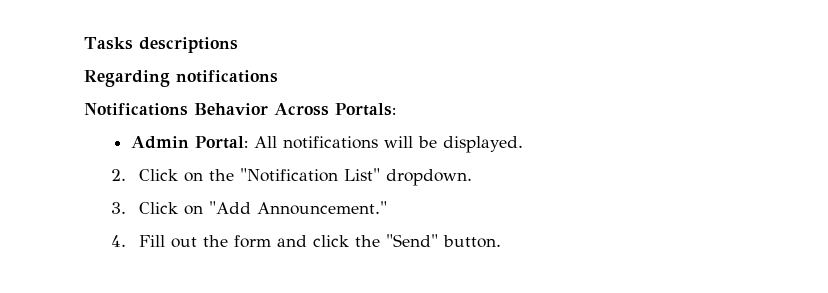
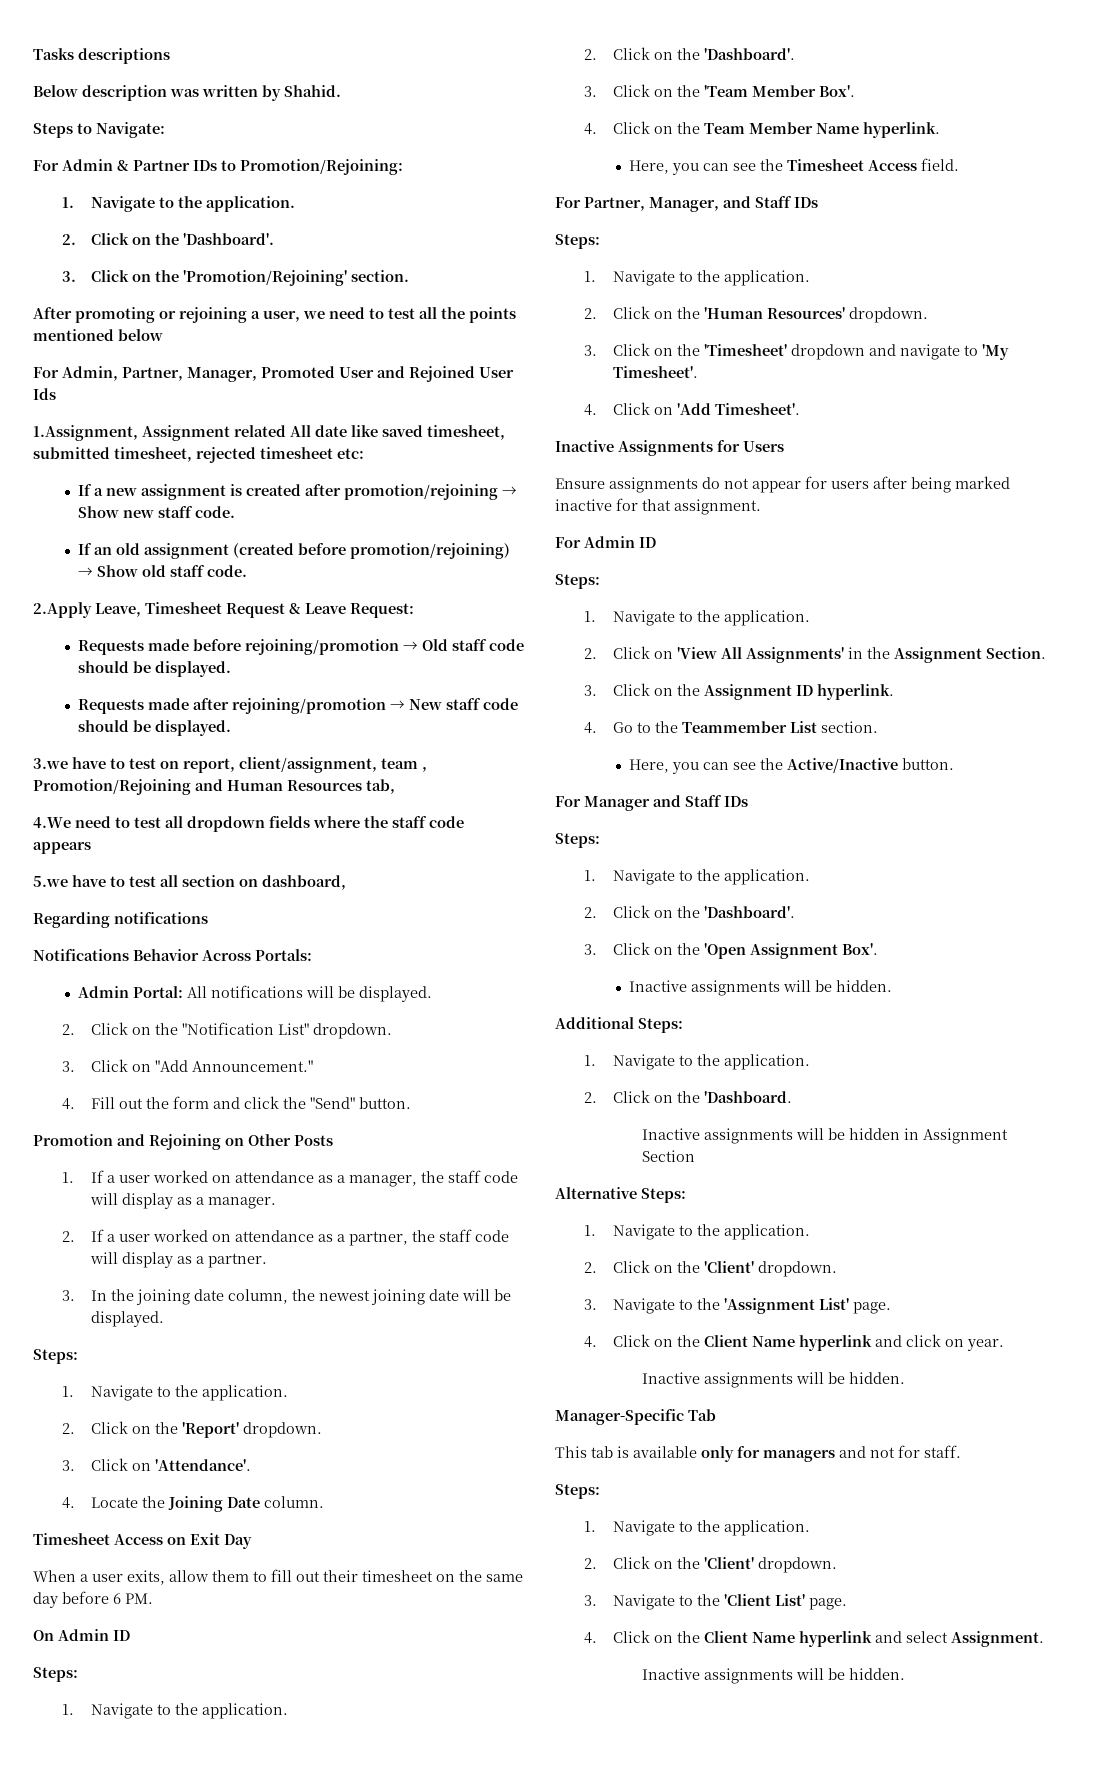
(238, 45) none -> [33,85,341,101] [33,122,165,138] [33,159,403,175] [61,196,295,212] [61,233,274,245] [61,270,409,286] [33,307,516,323] [33,329,163,341] [33,366,514,382] [33,388,56,400] [33,425,505,441] [33,447,364,463] [77,484,517,500] [77,506,235,518] [77,543,510,559] [77,565,247,577] [33,602,414,618] [77,639,524,655] [77,661,231,677] [77,698,518,714] [77,720,231,736] [33,757,427,773] [33,779,395,795] [33,816,464,832] [33,842,91,854] [33,875,346,890] // Below description was written by Shahid. // Steps to Navigate: // For Admin & Partner IDs to Promotion/Rejoining: // 1. Navigate to the application. // 2. Click on the 'Dashboard'. // 3. Click on the 'Promotion/Rejoining' section. // After promoting or rejoining a user, we need to test all the points mentioned below // For Admin, Partner, Manager, Promoted User and Rejoined User Ids // 1.Assignment, Assignment related All date like saved timesheet, submitted timesheet, rejected timesheet etc: // If a new assignment is created after promotion/rejoining → Show new staff code. // If an old assignment (created before promotion/rejoining) → Show old staff code. // 2.Apply Leave, Timesheet Request & Leave Request: // Requests made before rejoining/promotion → Old staff code should be displayed. // Requests made after rejoining/promotion → New staff code should be displayed. // 3.we have to test on report, client/assignment, team , Promotion/Rejoining and Human Resources tab, // 4.We need to test all dropdown fields where the staff code appears // 5.we have to test all section on dashboard,
(501, 241) none -> [33,1134,333,1150] [61,1170,518,1187] [89,1193,276,1209] [61,1229,509,1246] [89,1252,267,1268] [61,1289,511,1305] [90,1311,164,1327] [33,1349,78,1364] [61,1385,288,1401] [61,1421,322,1438] [61,1458,251,1471] [61,1496,324,1512] [33,1533,252,1549] [33,1569,523,1585] [33,1591,153,1608] [33,1629,130,1641] [33,1667,78,1682] [61,1703,288,1719] [583,47,795,60] [583,84,855,97] [583,121,940,138] [628,158,959,175] [555,196,818,212] [555,234,600,249] [583,270,810,286] [583,306,928,323] [583,343,1009,360] [612,366,698,378] [583,402,800,416] [555,440,784,456] [555,476,1010,493] [555,498,761,515] [555,536,656,548] [555,574,600,589] [583,610,810,626] [583,646,1046,663] [583,683,894,700] [583,721,878,734] [628,758,954,774] [555,795,748,811] [555,833,600,848] [583,869,810,885] [583,905,795,918] [583,942,878,959] [628,980,892,996] [555,1017,683,1033] [583,1054,810,1070] [583,1090,792,1103] [641,1128,1008,1144] [641,1150,695,1162] [555,1187,686,1203] [583,1224,810,1240] [583,1260,837,1277] [583,1298,891,1314] [583,1334,1004,1351] [641,1372,905,1388] [555,1409,716,1425] [555,1445,961,1462] [555,1484,600,1499] [583,1520,810,1536] [583,1556,837,1573] [583,1594,847,1610] [583,1630,1044,1647] [641,1668,905,1684] // Promotion and Rejoining on Other Posts // 1. If a user worked on attendance as a manager, the staff code will display as a manager. // 2. If a user worked on attendance as a partner, the staff code will display as a partner. // 3. In the joining date column, the newest joining date will be displayed. // Steps: // 1. Navigate to the application. // 2. Click on the 'Report' dropdown. // 3. Click on 'Attendance'. // 4. Locate the Joining Date column. // Timesheet Access on Exit Day // When a user exits, allow them to fill out their timesheet on the same day before 6 PM. // On Admin ID // Steps: // 1. Navigate to the application. // 2. Click on the 'Dashboard'. // 3. Click on the 'Team Member Box'. // 4. Click on the Team Member Name hyperlink. // Here, you can see the Timesheet Access field. // For Partner, Manager, and Staff IDs // Steps: // 1. Navigate to the application. // 2. Click on the 'Human Resources' dropdown. // 3. Click on the 'Timesheet' dropdown and navigate to 'My Timesheet'. // 4. Click on 'Add Timesheet'. // Inactive Assignments for Users // Ensure assignments do not appear for users after being marked inactive for that assignment. // For Admin ID // Steps: // 1. Navigate to the application. // 2. Click on 'View All Assignments' in the Assignment Section. // 3. Click on the Assignment ID hyperlink. // 4. Go to the Teammember List section. // Here, you can see the Active/Inactive button. // For Manager and Staff IDs // Steps: // 1. Navigate to the application. // 2. Click on the 'Dashboard'. // 3. Click on the 'Open Assignment Box'. // Inactive assignments will be hidden. // Additional Steps: // 1. Navigate to the application. // 2. Click on the 'Dashboard. // Inactive assignments will be hidden in Assignment Section // Alternative Steps: // 1. Navigate to the application. // 2. Click on the 'Client' dropdown. // 3. Navigate to the 'Assignment List' page. // 4. Click on the Client Name hyperlink and click on year. // Inactive assignments will be hidden. // Manager-Specific Tab // This tab is available only for managers and not for staff. // Steps: // 1. Navigate to the application. // 2. Click on the 'Client' dropdown. // 3. Navigate to the 'Client List' page. // 4. Click on the Client Name hyperlink and select Assignment. // Inactive assignments will be hidden.

